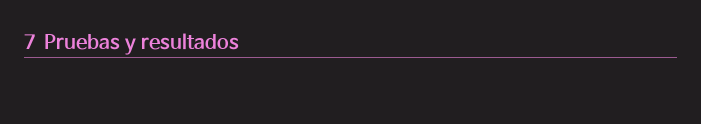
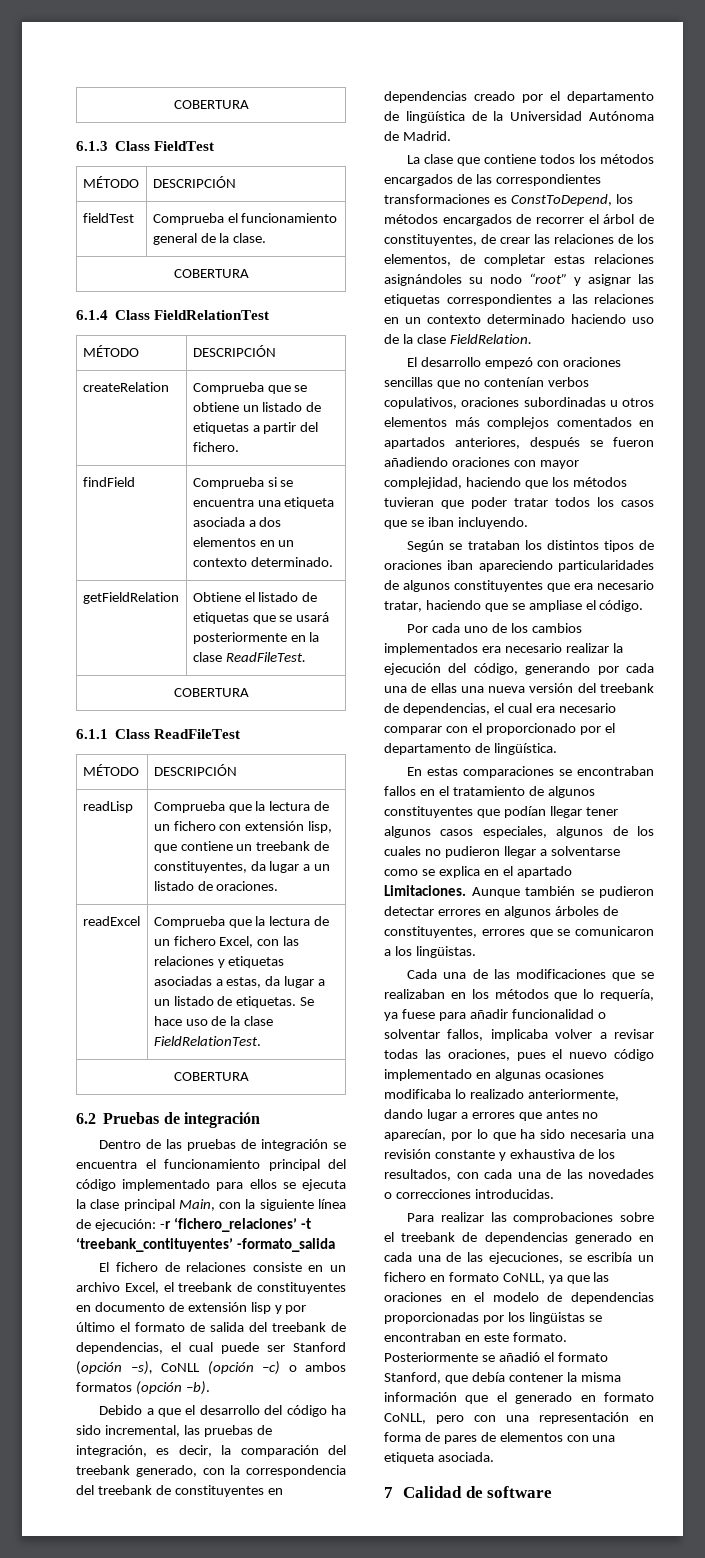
[24,33,240,55] 7 Pruebas y resultados -> [173,100,249,109] [76,141,215,151] [82,176,139,188] [152,176,236,188] [82,213,134,223] [152,213,338,225] [152,233,267,245] [173,269,249,278] [76,310,270,320] [82,345,139,357] [192,345,276,357] [82,382,169,392] [192,382,308,394] [192,402,322,412] [192,422,319,434] [192,442,239,452] [82,477,135,487] [192,477,294,489] [192,497,335,509] [192,517,282,527] [192,537,295,547] [192,557,333,567] [82,592,179,604] [192,592,318,602] [192,612,330,624] [192,632,320,644] [192,652,306,662] [173,688,249,697] [76,729,241,739] [82,764,139,776] [153,764,237,776] [82,801,133,813] [153,801,330,813] [153,821,333,833] [153,841,330,853] [153,861,331,873] [153,881,279,891] [82,916,140,926] [153,916,330,928] [153,936,300,948] [153,956,285,968] [153,976,326,988] [153,996,315,1008] [153,1016,274,1026] [153,1036,261,1046] [173,1072,249,1081] [76,1112,260,1128] [99,1139,346,1151] [76,1159,346,1171] [76,1179,346,1191] [76,1199,346,1211] [76,1217,311,1232] [76,1237,335,1252] [99,1262,346,1272] [76,1282,346,1294] [76,1302,307,1314] [76,1322,346,1332] [76,1342,346,1354] [76,1361,346,1375] [76,1381,210,1395] [99,1405,346,1417] [76,1425,272,1437] [76,1445,346,1457] [76,1465,346,1477] [76,1485,283,1497] [384,91,654,103] [384,111,654,123] [384,131,451,141] [407,154,654,166] [384,174,601,186] [384,194,633,206] [384,214,654,226] [384,234,654,246] [384,254,654,266] [384,273,654,286] [384,294,654,306] [384,314,654,324] [384,334,532,344] [407,357,621,369] [384,377,589,389] [384,397,654,409] [384,417,654,429] [384,437,654,449] [384,457,579,469] [384,477,627,489] [384,497,654,509] [384,517,528,529] [407,540,654,552] [384,560,654,572] [384,580,654,592] [384,600,644,612] [407,623,582,633] [384,643,623,655] [384,663,654,675] [384,683,654,693] [384,703,616,715] [384,723,615,735] [384,743,557,755] [407,766,654,778] [384,786,595,798] [384,806,618,818] [384,826,654,838] [384,846,620,858] [384,866,572,878] [384,885,654,898] [384,906,618,918] [384,926,654,938] [384,946,476,958] [407,969,654,981] [384,989,654,1001] [384,1009,606,1021] [384,1029,654,1041] [384,1049,654,1061] [384,1069,604,1081] [384,1089,619,1101] [384,1109,599,1121] [384,1129,654,1141] [384,1149,615,1161] [384,1169,654,1181] [384,1189,554,1199] [407,1212,654,1224] [384,1232,654,1244] [384,1252,654,1264] [384,1272,610,1284] [384,1292,654,1304] [384,1312,602,1324] [384,1332,567,1342] [384,1352,608,1362] [384,1372,621,1384] [384,1392,654,1404] [384,1412,654,1424] [384,1432,616,1444] [384,1452,494,1464] [384,1486,553,1498] COBERTURA // 6.1.3 Class FieldTest // MÉTODO | DESCRIPCIÓN // fieldTest | Comprueba el funcionamiento general de la clase. // COBERTURA // 6.1.4 Class FieldRelationTest // MÉTODO | DESCRIPCIÓN // createRelation | Comprueba que se obtiene un listado de etiquetas a partir del fichero. // findField | Comprueba si se encuentra una etiqueta asociada a dos elementos en un contexto determinado. // getFieldRelation | Obtiene el listado de etiquetas que se usará posteriormente en la clase ReadFileTest. // COBERTURA // 6.1.1 Class ReadFileTest // MÉTODO | DESCRIPCIÓN // readLisp | Comprueba que la lectura de un fichero con extensión lisp, que contiene un treebank de constituyentes, da lugar a un listado de oraciones. // readExcel | Comprueba que la lectura de un fichero Excel, con las relaciones y etiquetas asociadas a estas, da lugar a un listado de etiquetas. Se hace uso de la clase FieldRelationTest. // COBERTURA // 6.2 Pruebas de integración // Dentro de las pruebas de integración se encuentra el funcionamiento principal del código implementado para ellos se ejecuta la clase principal Main, con la siguiente línea de ejecución: -r ‘fichero_relaciones’ -t ‘treebank_contituyentes’ -formato_salida // El fichero de relaciones consiste en un archivo Excel, el treebank de constituyentes en documento de extensión lisp y por último el formato de salida del treebank de dependencias, el cual puede ser Stanford (opción –s), CoNLL (opción –c) o ambos formatos (opción –b). // Debido a que el desarrollo del código ha sido incremental, las pruebas de integración, es decir, la comparación del treebank generado, con la correspondencia del treebank de constituyentes en dependencias creado por el departamento de lingüística de la Universidad Autónoma de Madrid. // La clase que contiene todos los métodos encargados de las correspondientes transformaciones es ConstToDepend, los métodos encargados de recorrer el árbol de constituyentes, de crear las relaciones de los elementos, de completar estas relaciones asignándoles su nodo “root” y asignar las etiquetas correspondientes a las relaciones en un contexto determinado haciendo uso de la clase FieldRelation. // El desarrollo empezó con oraciones sencillas que no contenían verbos copulativos, oraciones subordinadas u otros elementos más complejos comentados en apartados anteriores, después se fueron añadiendo oraciones con mayor complejidad, haciendo que los métodos tuvieran que poder tratar todos los casos que se iban incluyendo. // Según se trataban los distintos tipos de oraciones iban apareciendo particularidades de algunos constituyentes que era necesario tratar, haciendo que se ampliase el código. // Por cada uno de los cambios implementados era necesario realizar la ejecución del código, generando por cada una de ellas una nueva versión del treebank de dependencias, el cual era necesario comparar con el proporcionado por el departamento de lingüística. // En estas comparaciones se encontraban fallos en el tratamiento de algunos constituyentes que podían llegar tener algunos casos especiales, algunos de los cuales no pudieron llegar a solventarse como se explica en el apartado Limitaciones. Aunque también se pudieron detectar errores en algunos árboles de constituyentes, errores que se comunicaron a los lingüistas. // Cada una de las modificaciones que se realizaban en los métodos que lo requería, ya fuese para añadir funcionalidad o solventar fallos, implicaba volver a revisar todas las oraciones, pues el nuevo código implementado en algunas ocasiones modificaba lo realizado anteriormente, dando lugar a errores que antes no aparecían, por lo que ha sido necesaria una revisión constante y exhaustiva de los resultados, con cada una de las novedades o correcciones introducidas. // Para realizar las comprobaciones sobre el treebank de dependencias generado en cada una de las ejecuciones, se escribía un fichero en formato CoNLL, ya que las oraciones en el modelo de dependencias proporcionadas por los lingüistas se encontraban en este formato. Posteriormente se añadió el formato Stanford, que debía contener la misma información que el generado en formato CoNLL, pero con una representación en forma de pares de elementos con una etiqueta asociada. // 7 Calidad de software

